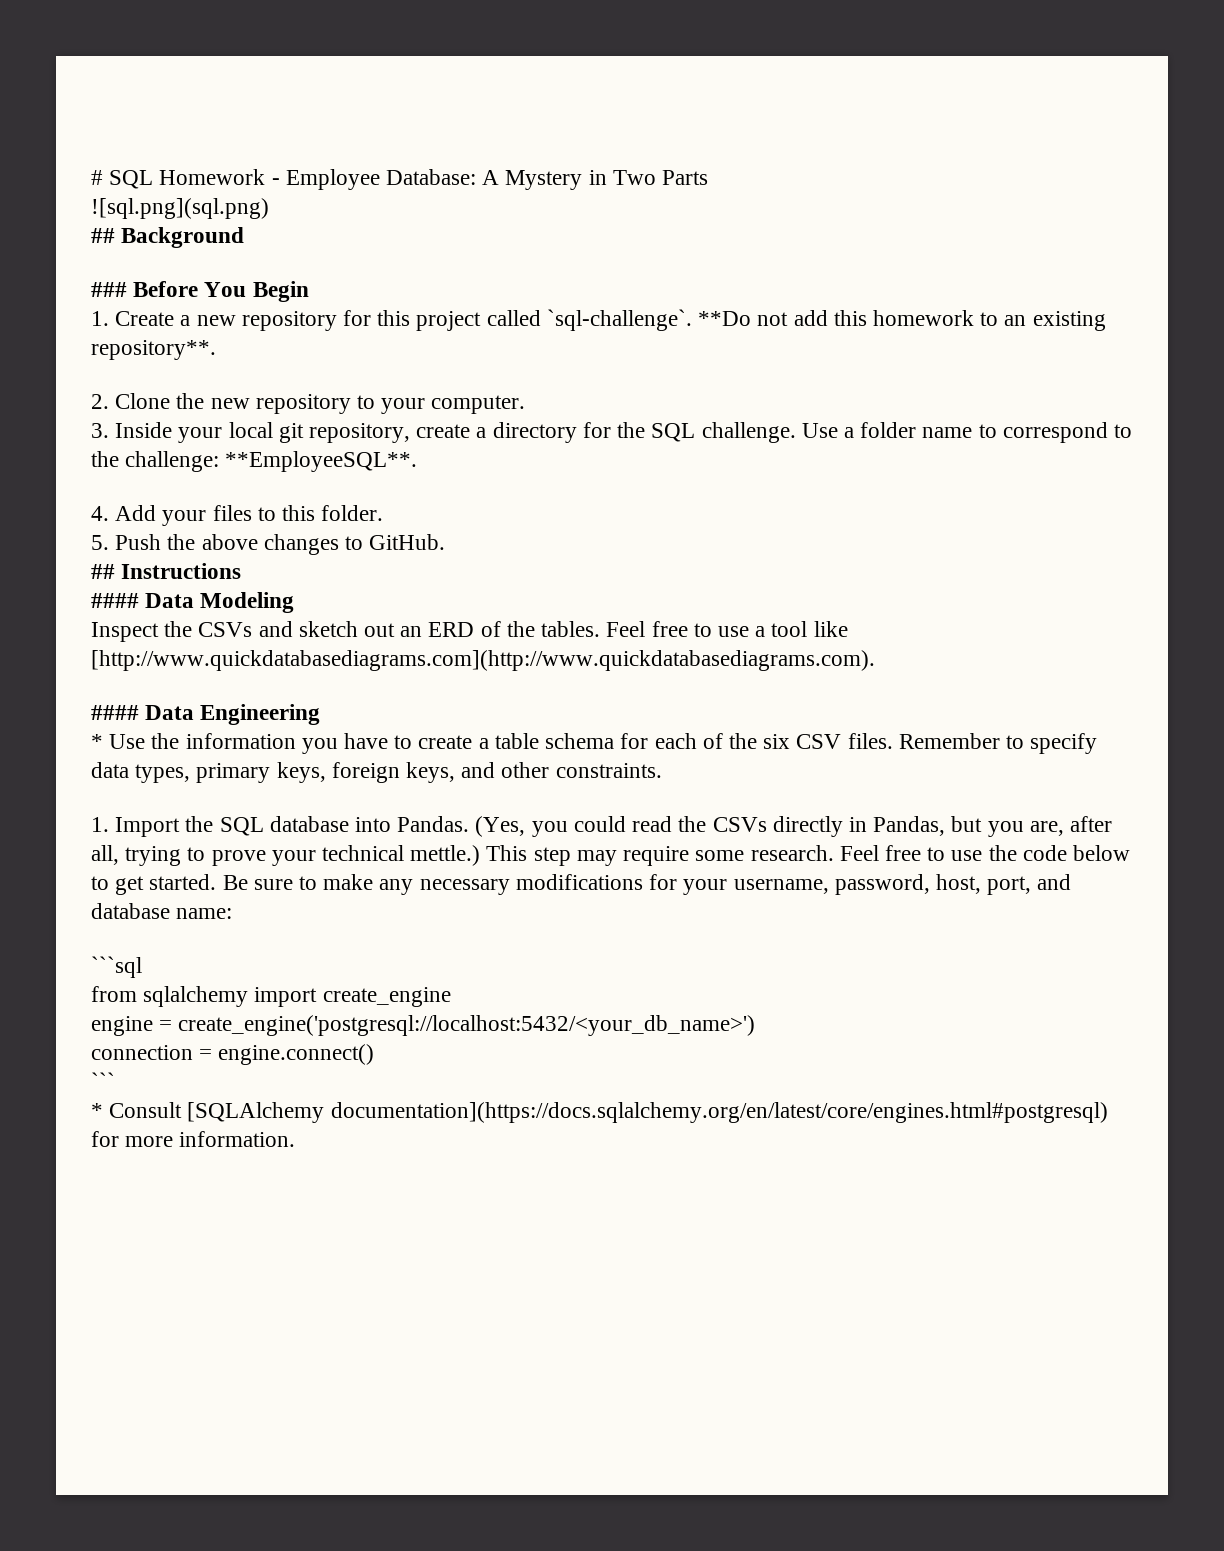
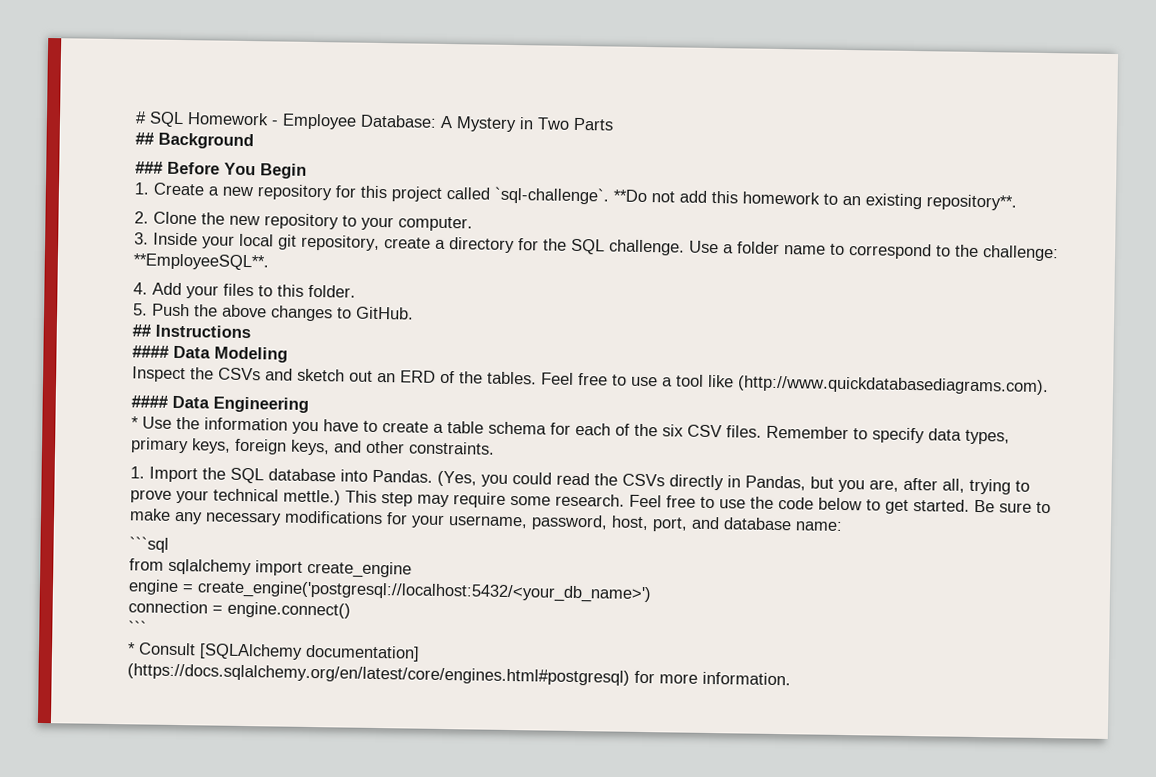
[91,198,269,219] // ![sql.png](sql.png) -> (614, 124) none
[91,650,875,671] [http://www.quickdatabasediagrams.com](http://www.quickdatabasediagrams.com). -> [737,375,1049,396] (http://www.quickdatabasediagrams.com).
[330,1102,1108,1123] documentation](https://docs.sqlalchemy.org/en/latest/core/engines.html#postgresql) -> [305,644,420,662] [127,663,630,686] documentation] // (https://docs.sqlalchemy.org/en/latest/core/engines.html#postgresql)

